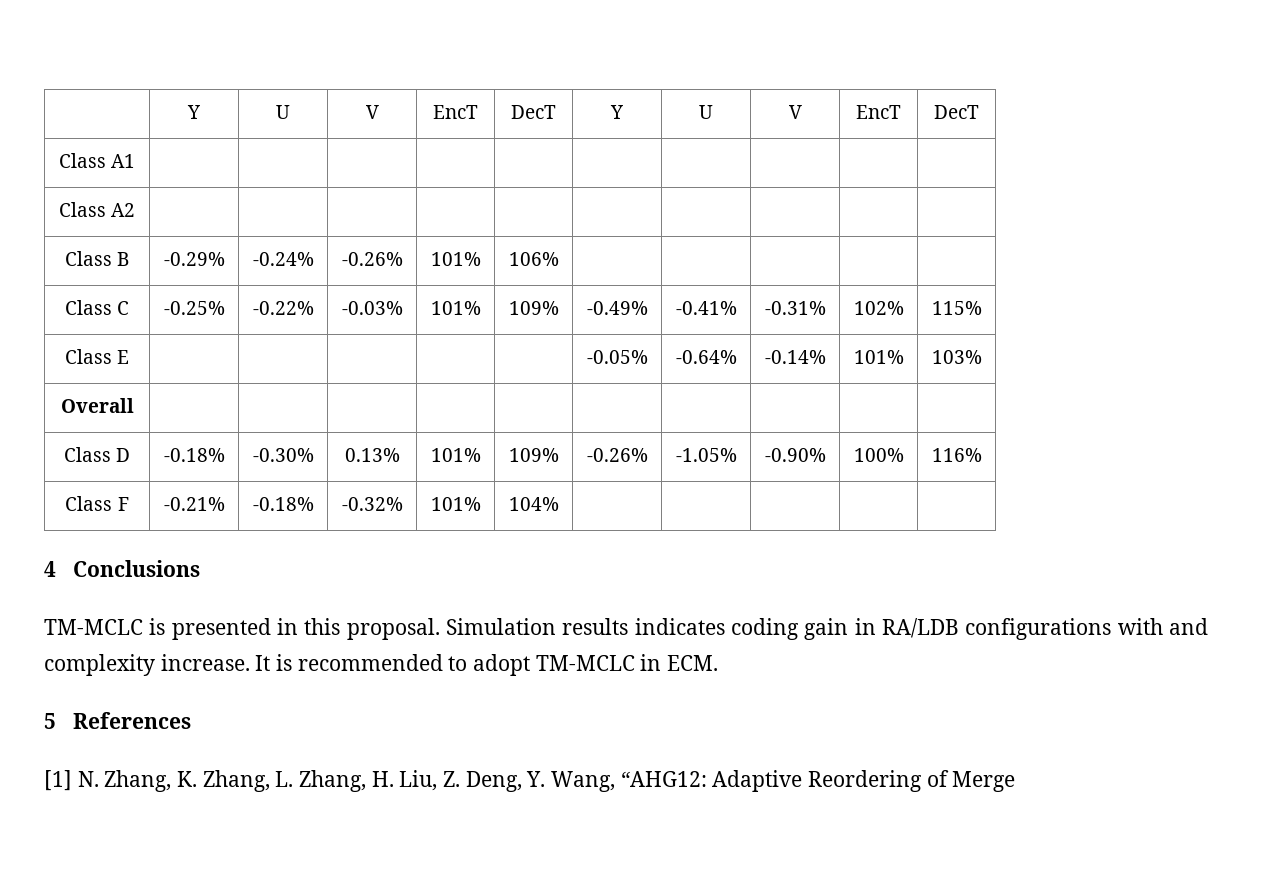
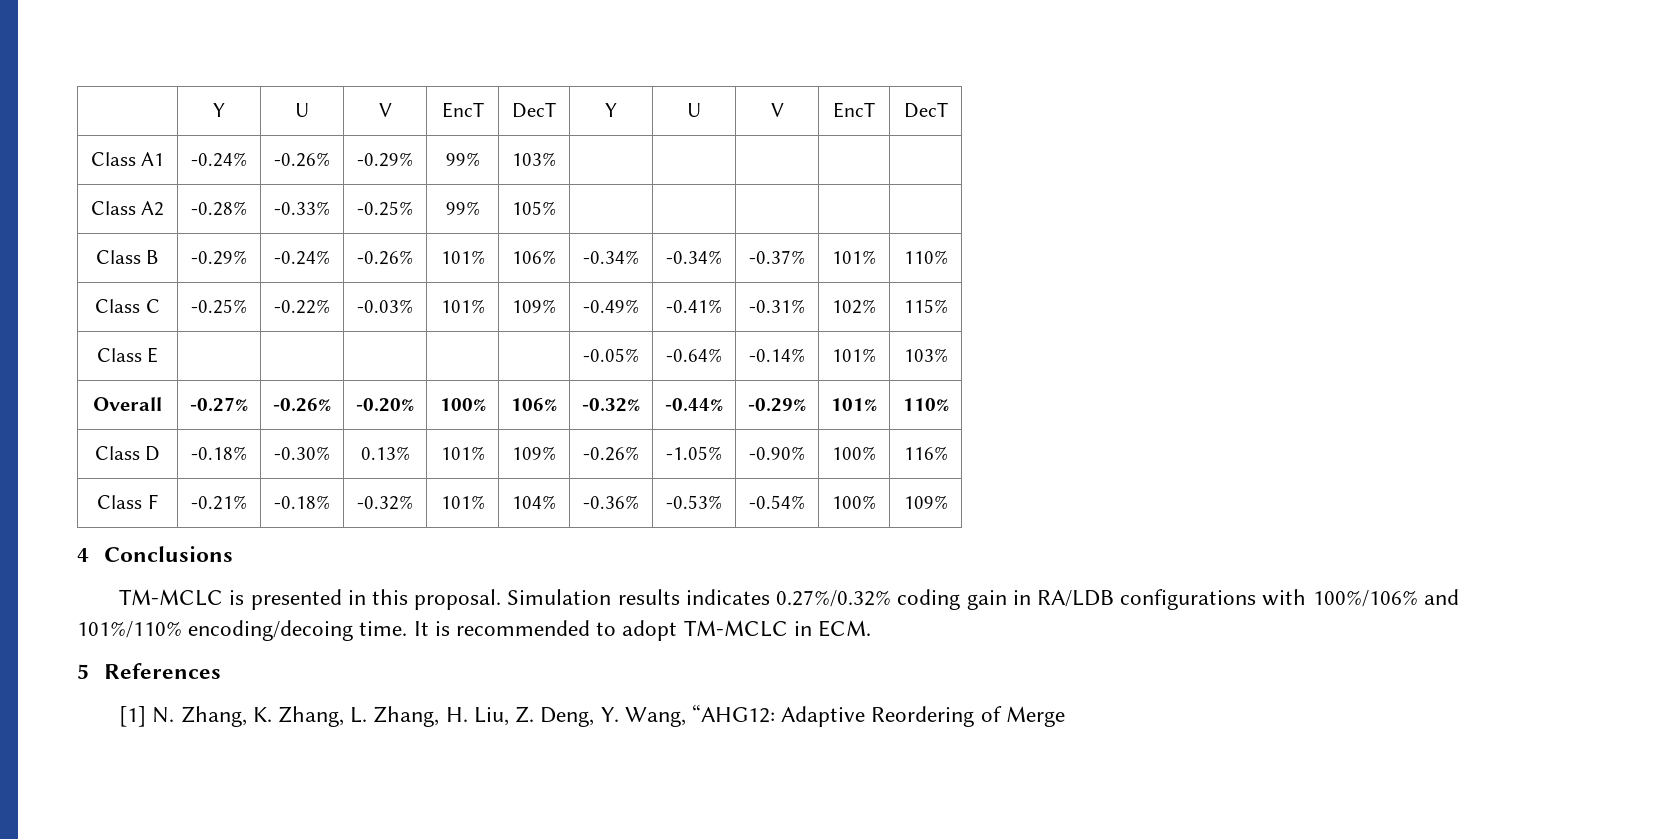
[58,202,136,217] | | | | | | | | | // Class A2 | | | | | -> [191,152,247,167] [274,152,330,167] [357,152,413,167] [445,152,480,166] [512,152,556,166] [90,201,165,216] [191,201,247,216] [274,201,330,215] [357,201,413,216] [445,201,480,215] [512,201,556,215] -0.24% | -0.26% | -0.29% | 99% | 103% | | | | | // Class A2 | -0.28% | -0.33% | -0.25% | 99% | 105%
(559, 259) | | | | -> [583,250,639,264] [666,250,722,264] [749,250,805,264] [832,250,876,264] [903,250,948,264] -0.34% | -0.34% | -0.37% | 101% | 110%
(134, 405) | | | | | | | | | -> [190,397,248,412] [273,398,331,412] [356,398,414,412] [439,398,486,411] [511,398,557,411] [582,398,640,412] [665,398,723,411] [748,398,806,412] [831,398,877,411] [902,398,949,411] -0.27% | -0.26% | -0.20% | 100% | 106% | -0.32% | -0.44% | -0.29% | 101% | 110%
(559, 504) | | | | -> [583,495,639,509] [666,495,722,509] [749,495,805,509] [832,495,876,509] [903,495,948,509] -0.36% | -0.53% | -0.54% | 100% | 109%
(725, 626) none -> [776,590,892,607] 0.27%/0.32%
[1169,618,1208,635] [44,654,250,676] and complexity increase. -> [1312,589,1459,607] [77,620,408,641] 100%/106% and 101%/110% encoding/decoing time.

